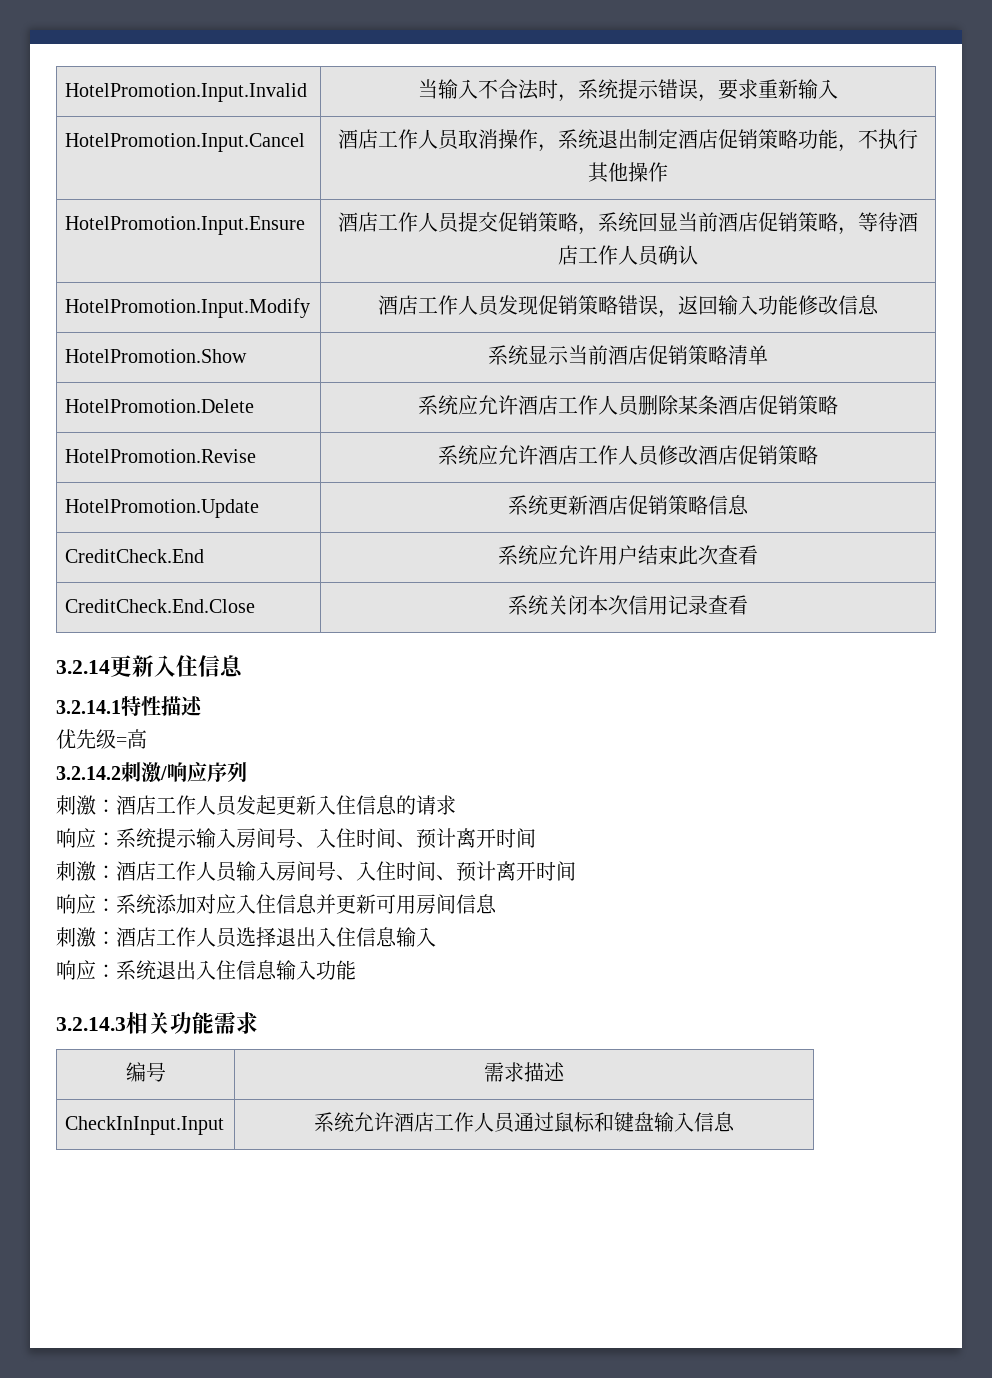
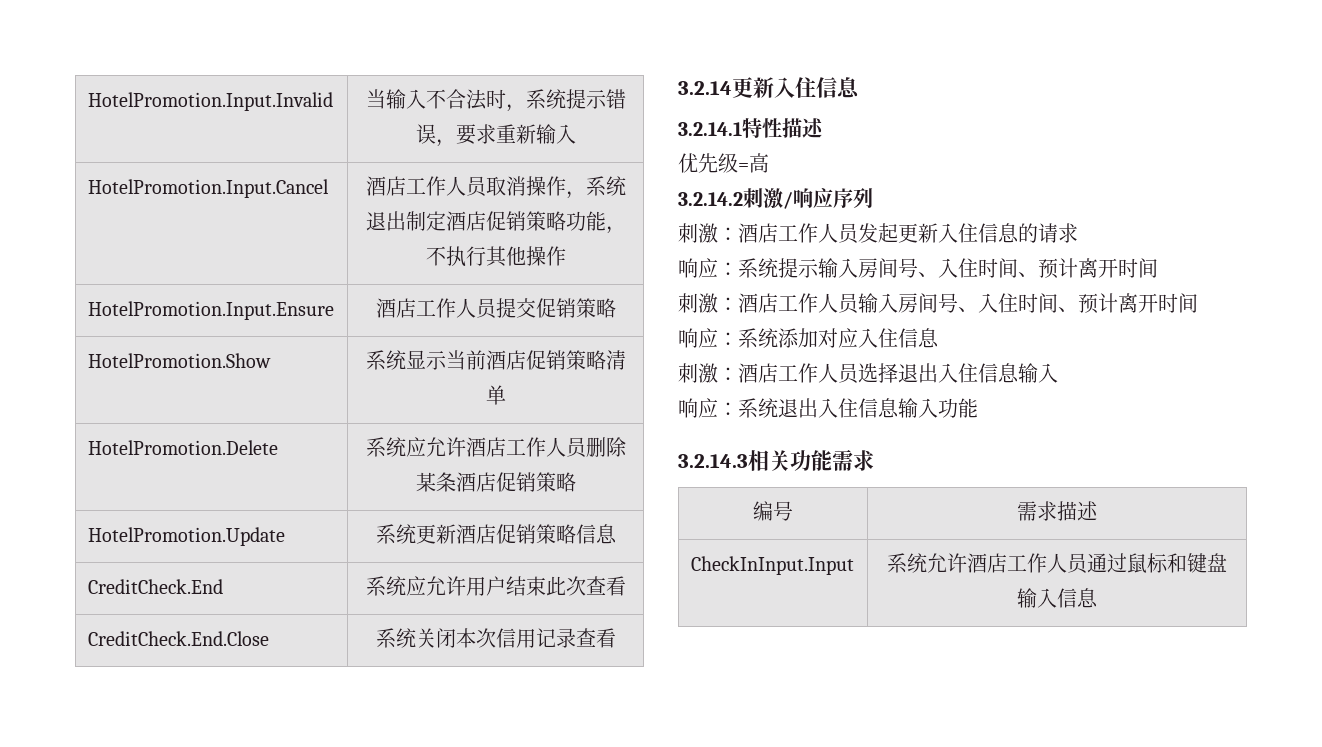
[578,212,918,235] [558,245,698,266] [65,298,311,318] [378,295,879,318] ，系统回显当前酒店促销策略，等待酒店工作人员确认 // HotelPromotion.Input.Modify | 酒店工作人员发现促销策略错误，返回输入功能修改信息 -> (616, 308) none
[65,449,257,463] [438,445,818,466] // HotelPromotion.Revise | 系统应允许酒店工作人员修改酒店促销策略 -> (576, 482) none
[316,894,497,914] 并更新可用房间信息 -> (939, 338) none

